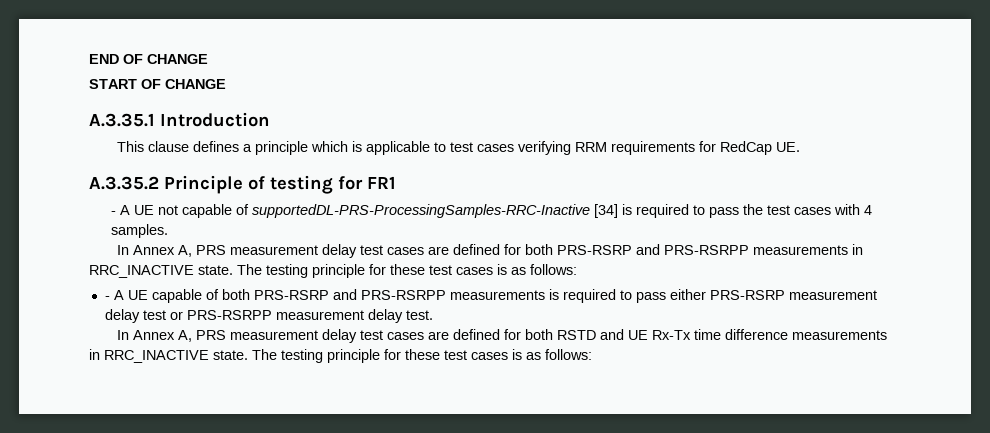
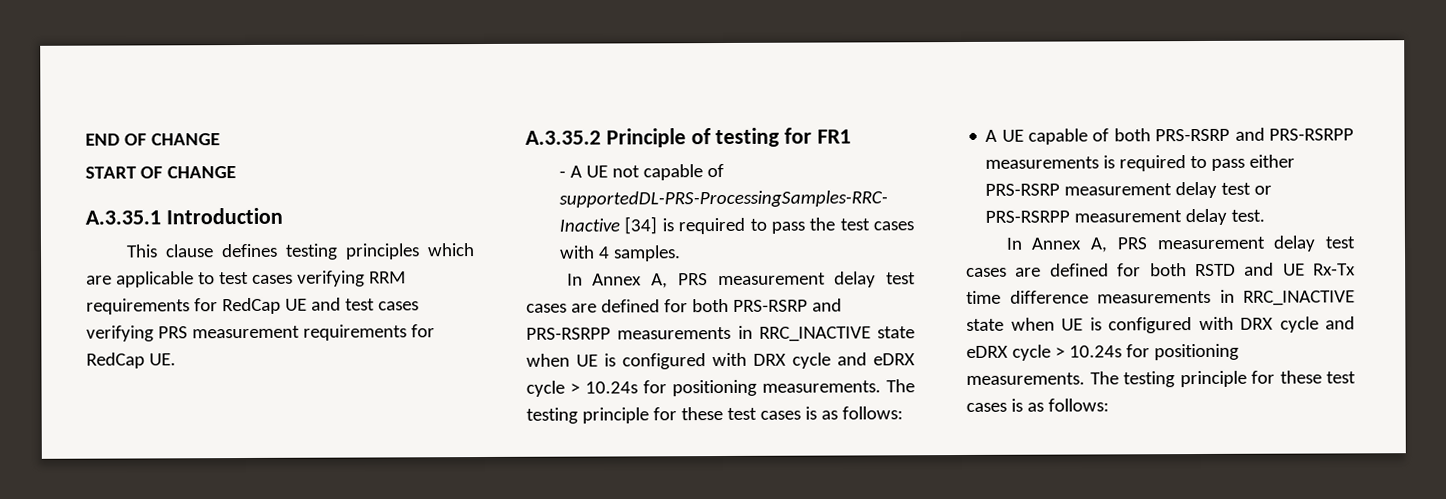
[243,141,363,155] a principle which is -> [284,243,475,260] [86,275,112,285] testing principles which are
(773, 148) none -> [284,297,419,311] [86,324,435,342] [86,352,145,369] UE and test cases verifying PRS measurement requirements for RedCap
[198,265,233,275] state. -> [877,326,915,339] [526,352,915,370] [526,379,881,397] state when UE is configured with DRX cycle and eDRX cycle > 10.24s for positioning measurements.
[104,296,110,300] - -> (903, 413) none
[213,350,248,360] state. -> [966,316,1355,334] [966,343,1239,361] [966,372,1085,385] state when UE is configured with DRX cycle and eDRX cycle > 10.24s for positioning measurements.

